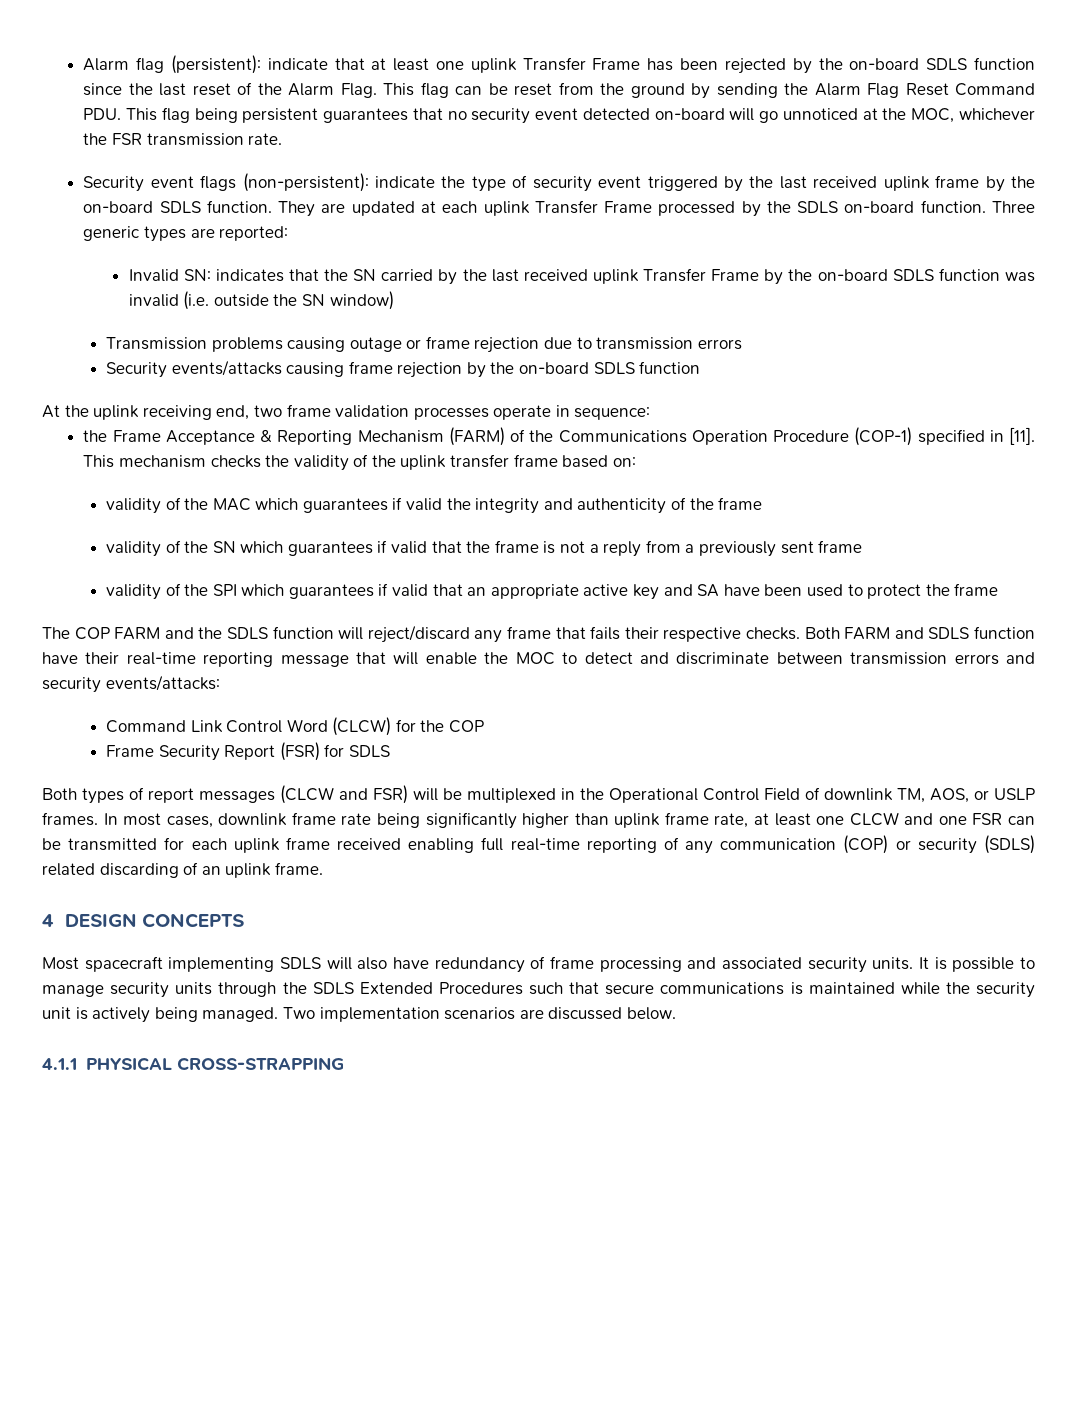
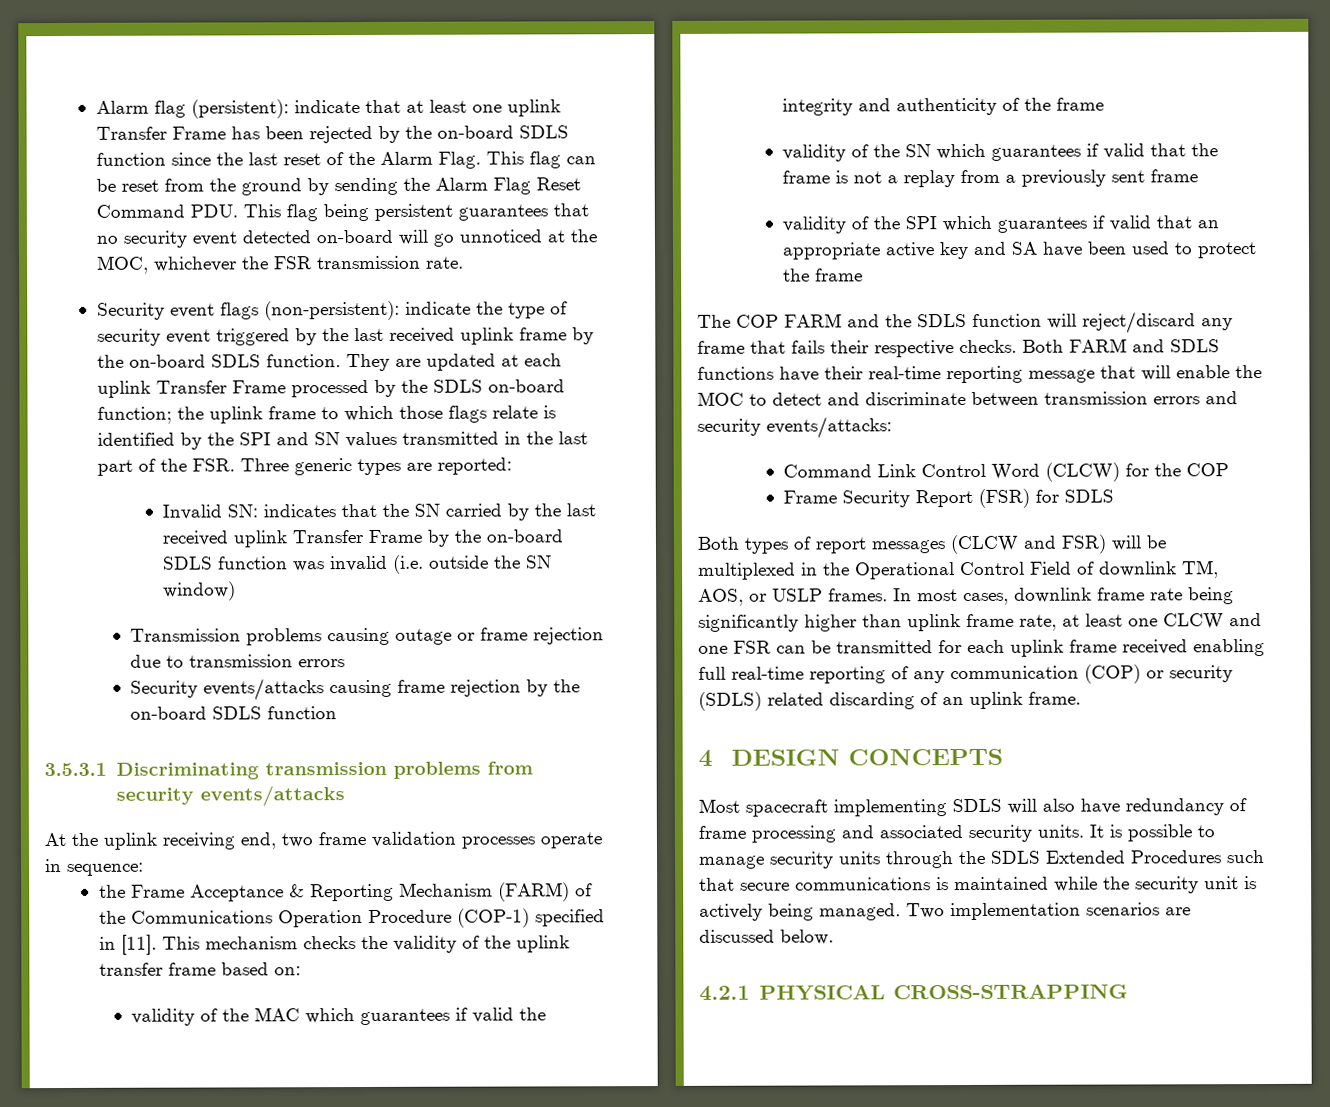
[920,200,986,213] function. -> [96,405,556,424] [96,431,588,450] [96,458,235,476] function; the uplink frame to which those flags relate is identified by the SPI and SN values transmitted in the last part of the FSR.
(701, 367) none -> [44,761,533,780] [115,785,345,807] // 3.5.3.1 Discriminating transmission problems from security events/attacks
[603,541,642,557] reply -> [903,170,956,188] replay
[974,626,1036,639] function -> [697,366,774,380] functions
[42,1058,77,1070] 4.1.1 -> [699,985,750,1001] 4.2.1

